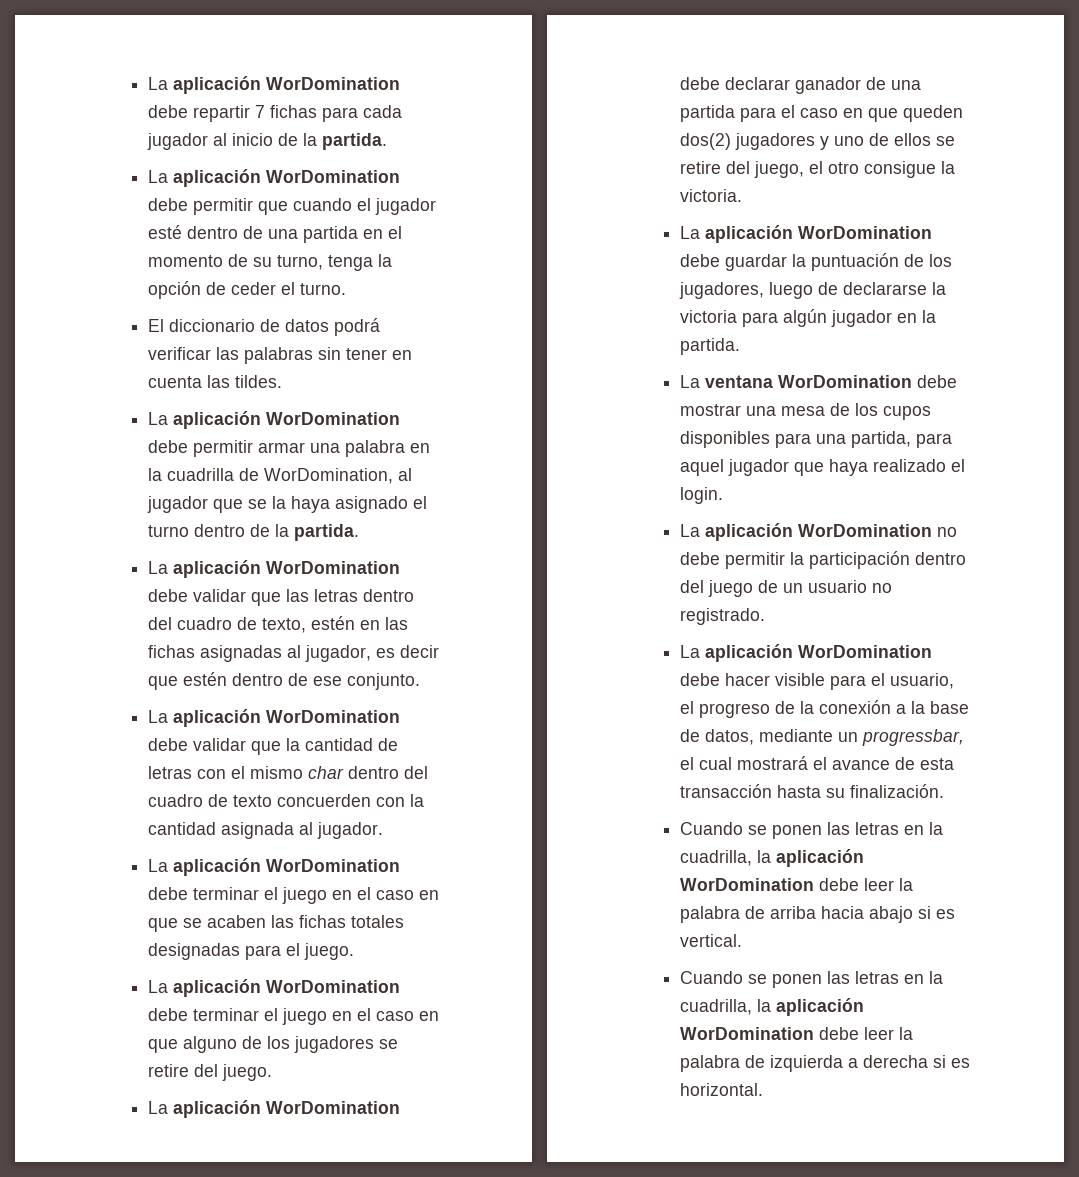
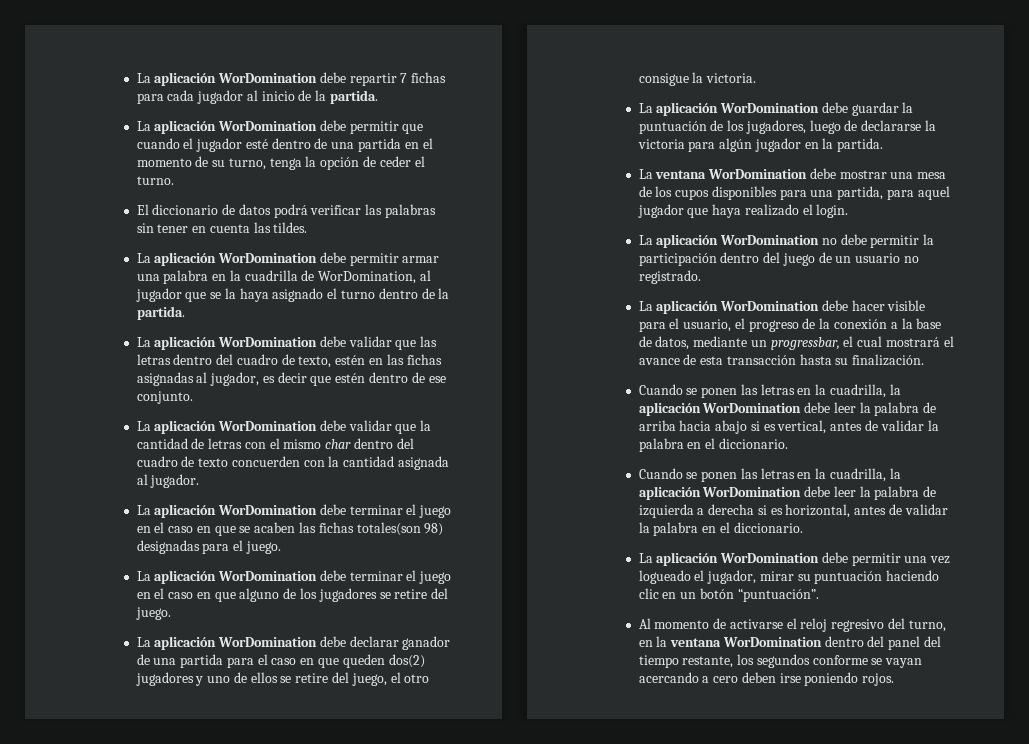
[351,915,405,928] totales -> [356,522,444,536] totales(son 98)
[680,934,743,947] vertical. -> [777,420,939,434] [638,438,788,452] vertical, antes de validar la palabra en el diccionario.
[680,1083,764,1096] horizontal. -> [785,504,948,518] [638,522,803,536] [638,552,951,566] [638,570,940,584] [638,588,819,602] [638,618,946,632] [638,636,942,650] [638,654,923,668] [638,672,895,686] horizontal, antes de validar la palabra en el diccionario. // La aplicación WorDomination debe permitir una vez logueado el jugador, mirar su puntuación haciendo clic en un botón “puntuación”. // Al momento de activarse el reloj regresivo del turno, en la ventana WorDomination dentro del panel del tiempo restante, los segundos conforme se vayan acercando a cero deben irse poniendo rojos.

